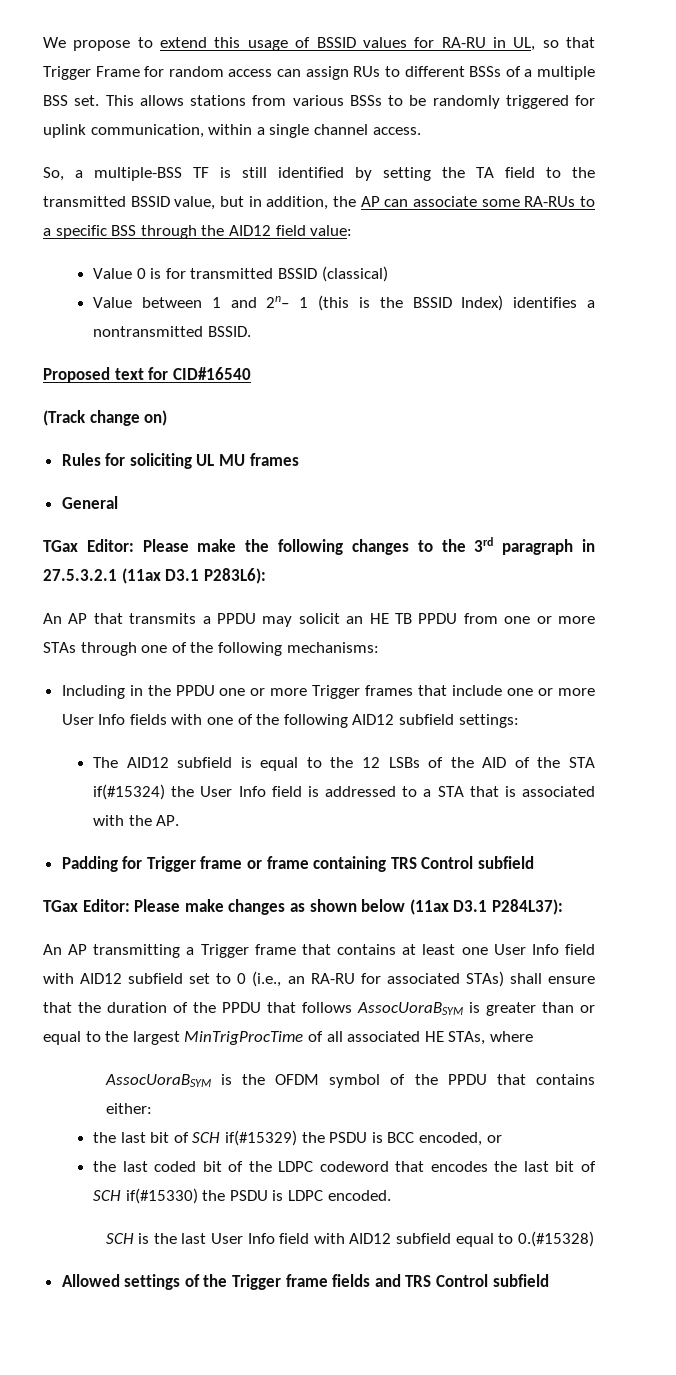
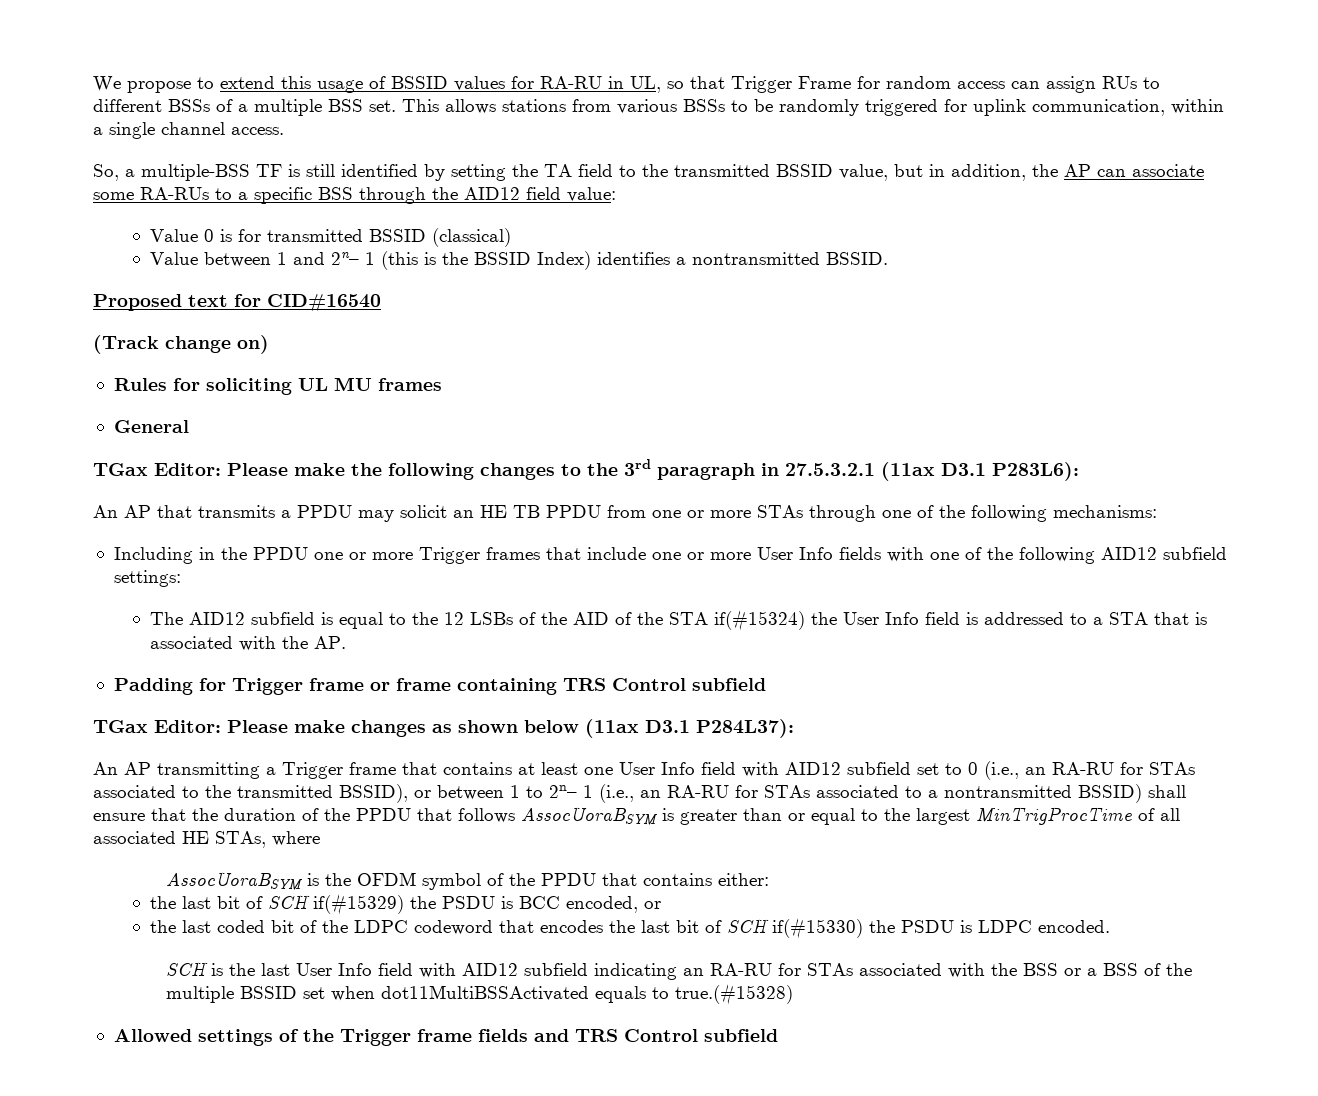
[386,971,504,987] associated STAs) -> [1149,762,1195,775] [93,784,1142,803] STAs associated to the transmitted BSSID), or between 1 to 2n– 1 (i.e., an RA-RU for STAs associated to a nontransmitted BSSID)
[455,1231,594,1247] equal to 0.(#15328) -> [593,963,1192,980] [165,984,793,1005] indicating an RA-RU for STAs associated with the BSS or a BSS of the multiple BSSID set when dot11MultiBSSActivated equals to true.(#15328)

